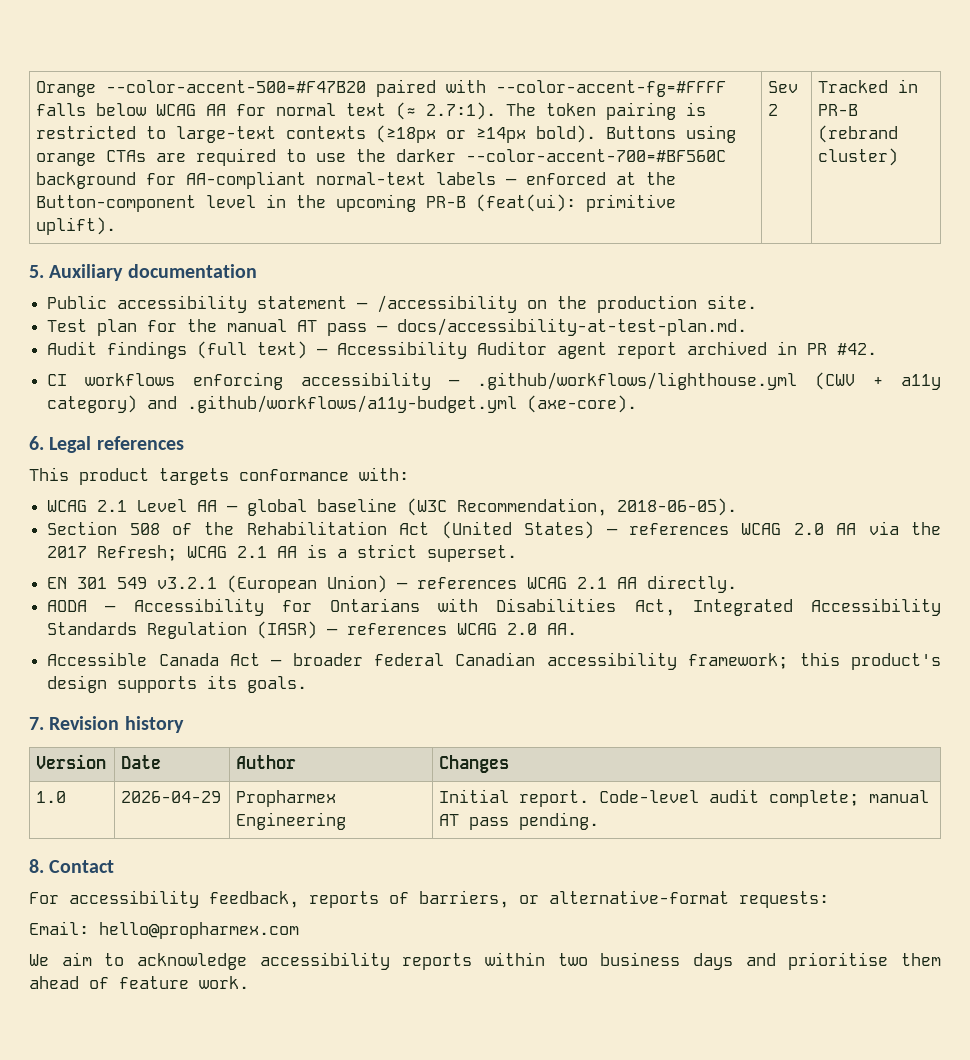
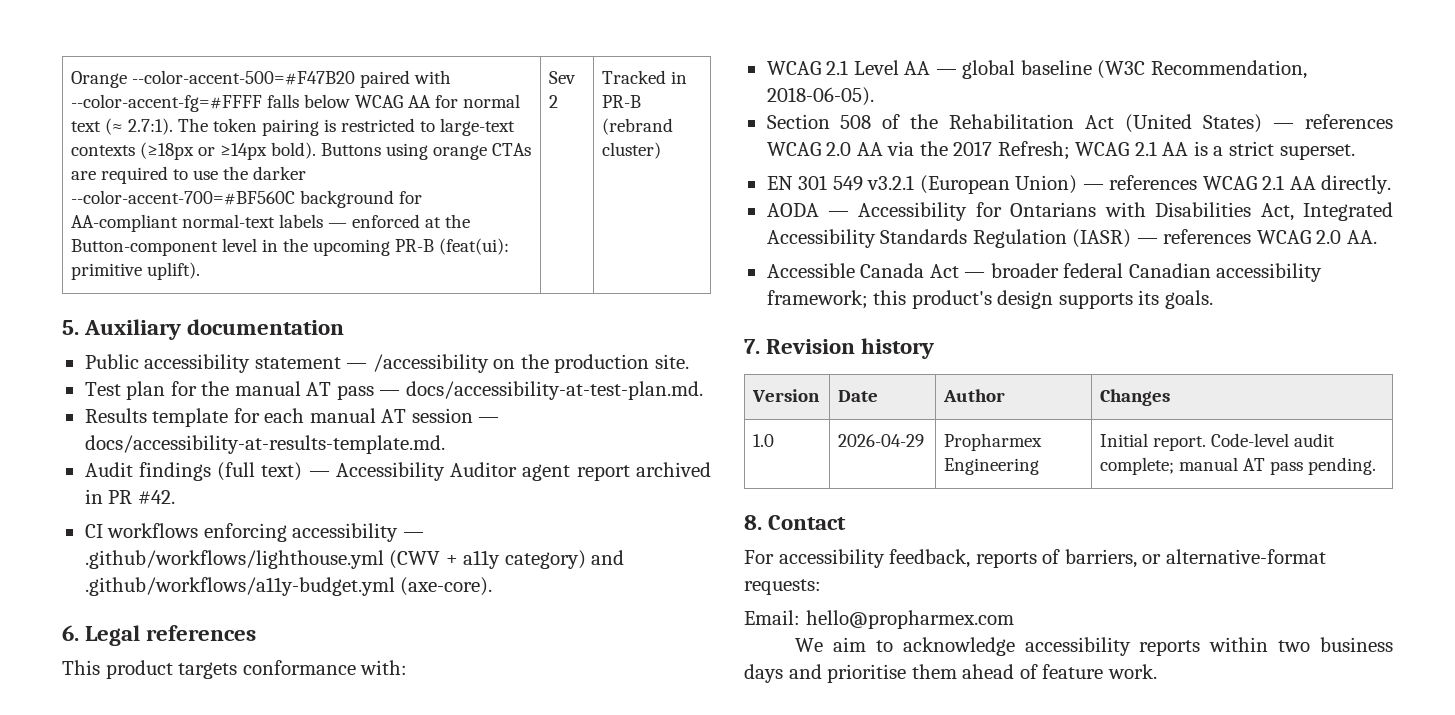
(748, 327) none -> [84,408,500,427] [84,435,445,454] // Results template for each manual AT session — docs/accessibility-at-results-template.md.

